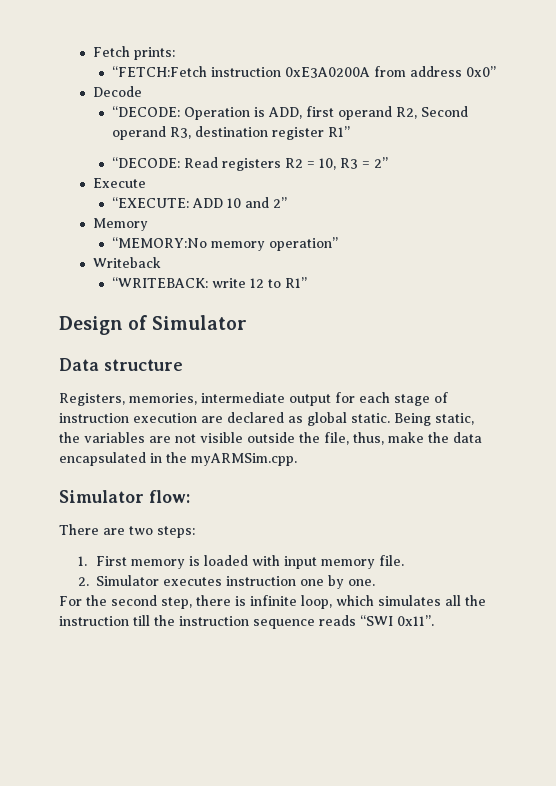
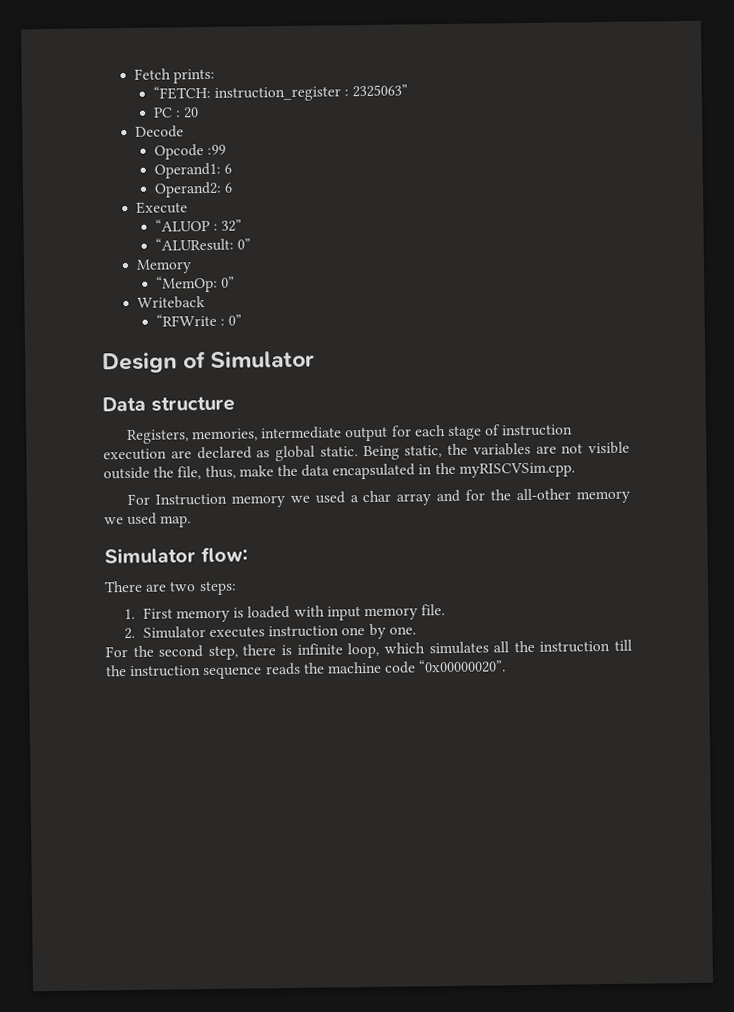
[111,66,496,78] [92,86,142,97] [111,106,468,120] [111,126,350,140] [111,157,388,171] [92,178,146,188] [111,197,287,208] [92,218,148,231] [111,237,338,251] [92,257,161,268] [111,277,307,288] “FETCH:Fetch instruction 0xE3A0200A from address 0x0” // Decode // “DECODE: Operation is ADD, first operand R2, Second operand R3, destination register R1” // “DECODE: Read registers R2 = 10, R3 = 2” // Execute // “EXECUTE: ADD 10 and 2” // Memory // “MEMORY:No memory operation” // Writeback // “WRITEBACK: write 12 to R1” -> [152,84,409,102] [152,107,200,119] [134,125,184,138] [153,144,227,160] [153,162,233,179] [153,181,234,198] [135,201,188,214] [154,218,243,232] [154,237,252,252] [135,259,192,274] [155,275,236,293] [136,296,205,309] [155,313,243,327] “FETCH: instruction_register : 2325063” // PC : 20 // Decode // Opcode :99 // Operand1: 6 // Operand2: 6 // Execute // “ALUOP : 32” // “ALUResult: 0” // Memory // “MemOp: 0” // Writeback // “RFWrite : 0”
[191,453,297,466] myARMSim.cpp. -> [458,462,575,478] [126,488,630,508] [104,512,192,528] myRISCVSim.cpp. // For Instruction memory we used a char array and for the all-other memory we used map.
[360,615,434,626] “SWI 0x11”. -> [302,659,507,674] the machine code “0x00000020”.

